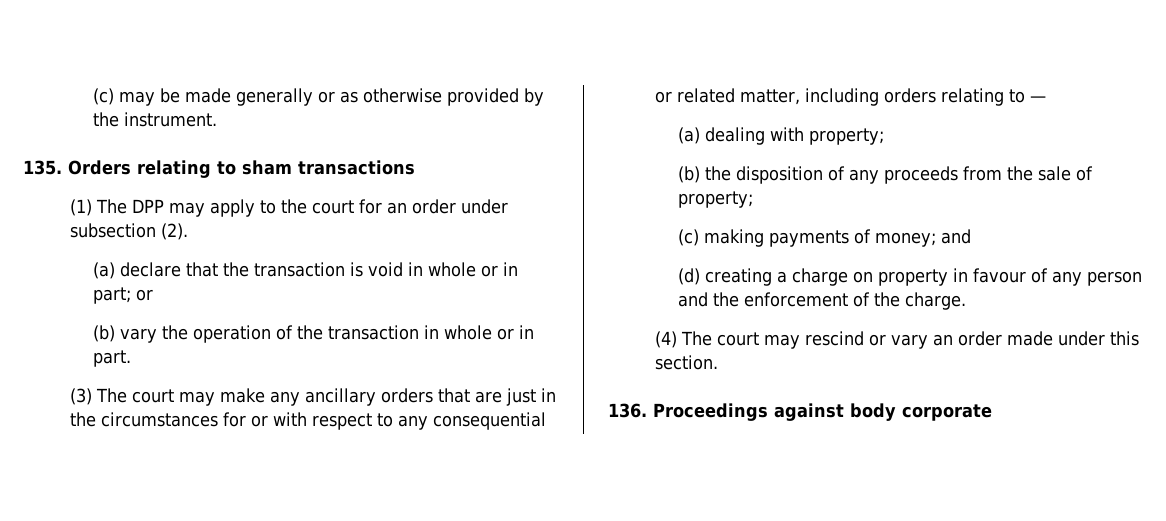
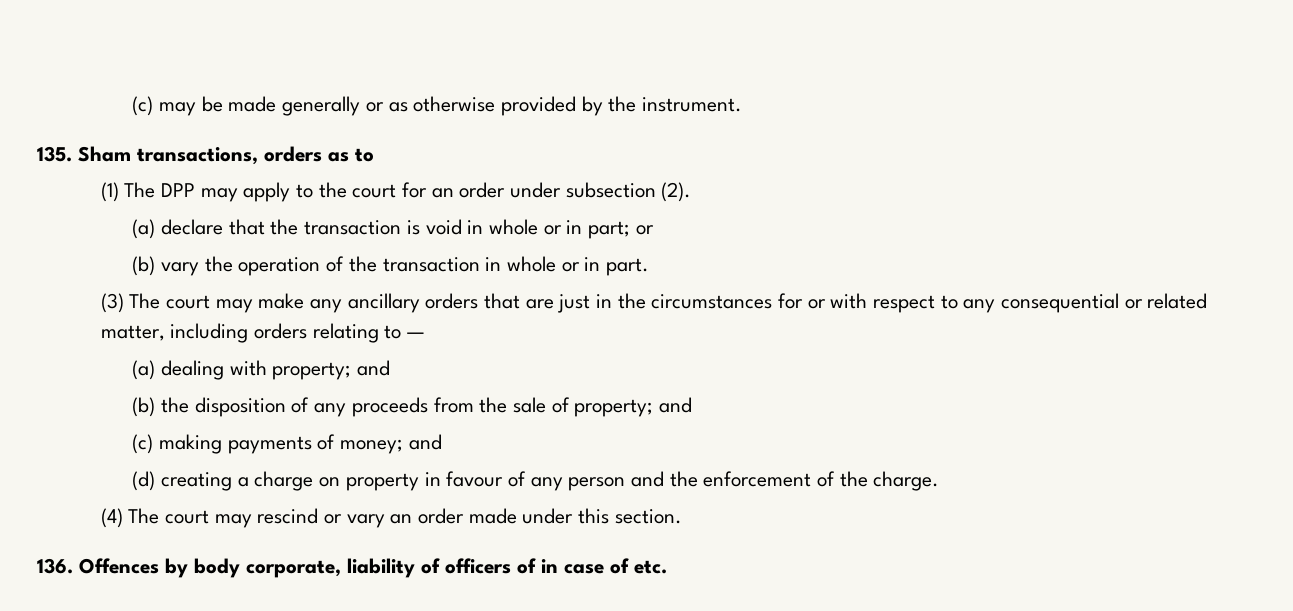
[68,160,415,178] Orders relating to sham transactions -> [78,146,374,165] Sham transactions, orders as to
(885, 136) none -> [357,360,391,376] and
(754, 199) none -> [658,397,692,413] and
[653,403,992,421] Proceedings against body corporate -> [79,558,667,578] Offences by body corporate, liability of officers of in case of etc.

